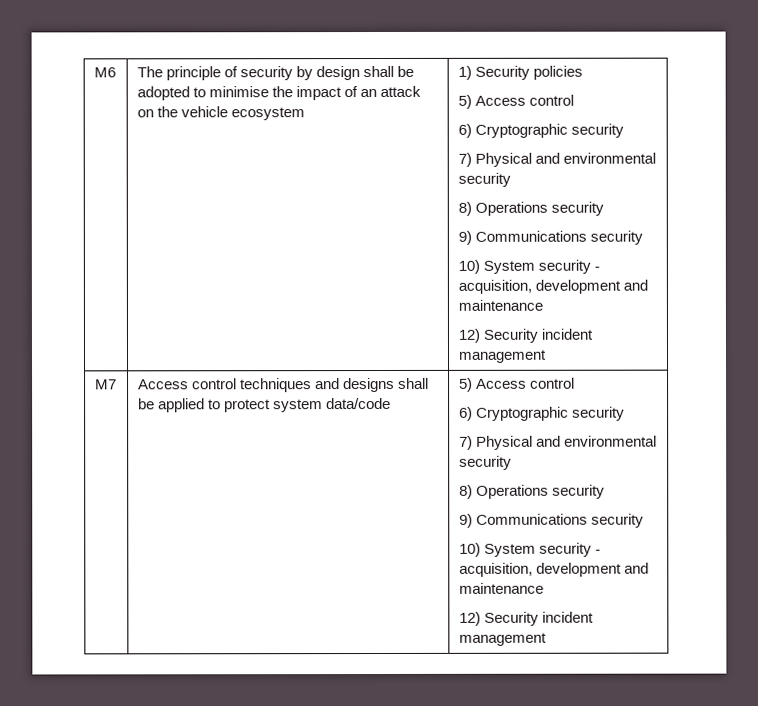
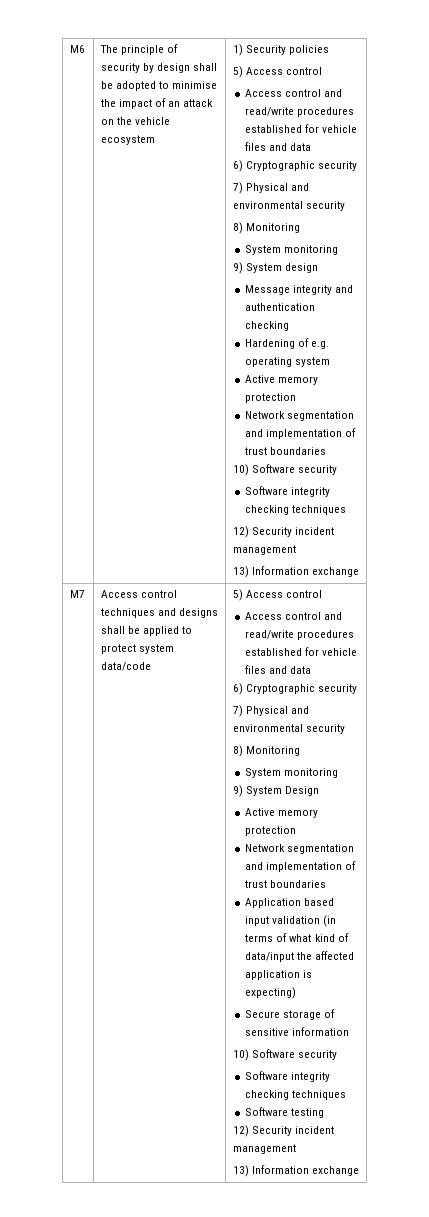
[457,123,624,138] [457,152,656,167] [457,172,511,187] [457,201,604,216] [457,230,643,245] [457,259,600,274] [457,279,648,294] [457,299,543,311] [457,328,593,343] [457,349,547,363] // 6) Cryptographic security // 7) Physical and environmental security // 8) Operations security // 9) Communications security // 10) System security - acquisition, development and maintenance // 12) Security incident management -> [245,89,343,97] [245,107,355,117] [245,124,358,133] [245,142,312,151] [232,160,357,172] [232,182,309,194] [232,201,345,211] [232,222,300,234] [245,245,339,255] [232,262,318,274] [245,285,354,295] [245,303,316,311] [245,321,290,331] [245,338,330,349] [245,357,331,367] [245,375,319,385] [245,393,297,403] [245,411,355,421] [245,428,357,439] [245,447,327,455] [232,464,337,476] [245,486,331,497] [245,505,347,515] [232,526,334,538] [232,545,296,555] [232,566,359,578] // Access control and read/write procedures established for vehicle files and data // 6) Cryptographic security // 7) Physical and environmental security // 8) Monitoring // System monitoring // 9) System design // Message integrity and authentication checking // Hardening of e.g. operating system // Active memory protection // Network segmentation and implementation of trust boundaries // 10) Software security // Software integrity checking techniques // 12) Security incident management // 13) Information exchange
[458,406,625,421] [458,435,657,450] [458,455,512,470] [458,484,605,499] [458,513,644,528] [458,542,601,557] [458,562,649,577] [458,582,544,594] [458,611,594,626] [458,632,547,646] // 6) Cryptographic security // 7) Physical and environmental security // 8) Operations security // 9) Communications security // 10) System security - acquisition, development and maintenance // 12) Security incident management -> [245,612,343,620] [245,630,355,640] [245,647,358,656] [245,665,312,674] [232,683,357,695] [232,705,309,717] [232,724,345,734] [232,745,300,757] [245,768,339,778] [232,785,319,797] [245,808,319,818] [245,826,297,836] [245,844,355,854] [245,861,357,872] [245,880,327,888] [245,898,335,908] [245,915,337,927] [245,933,349,942] [245,951,355,962] [245,970,313,980] [245,987,297,999] [245,1009,336,1020] [245,1027,350,1036] [232,1049,337,1061] [245,1071,331,1082] [245,1090,347,1100] [245,1107,325,1118] [232,1125,334,1137] [232,1144,296,1154] [232,1165,359,1177] // Access control and read/write procedures established for vehicle files and data // 6) Cryptographic security // 7) Physical and environmental security // 8) Monitoring // System monitoring // 9) System Design // Active memory protection // Network segmentation and implementation of trust boundaries // Application based input validation (in terms of what kind of data/input the affected application is expecting) // Secure storage of sensitive information // 10) Software security // Software integrity checking techniques // Software testing // 12) Security incident management // 13) Information exchange

